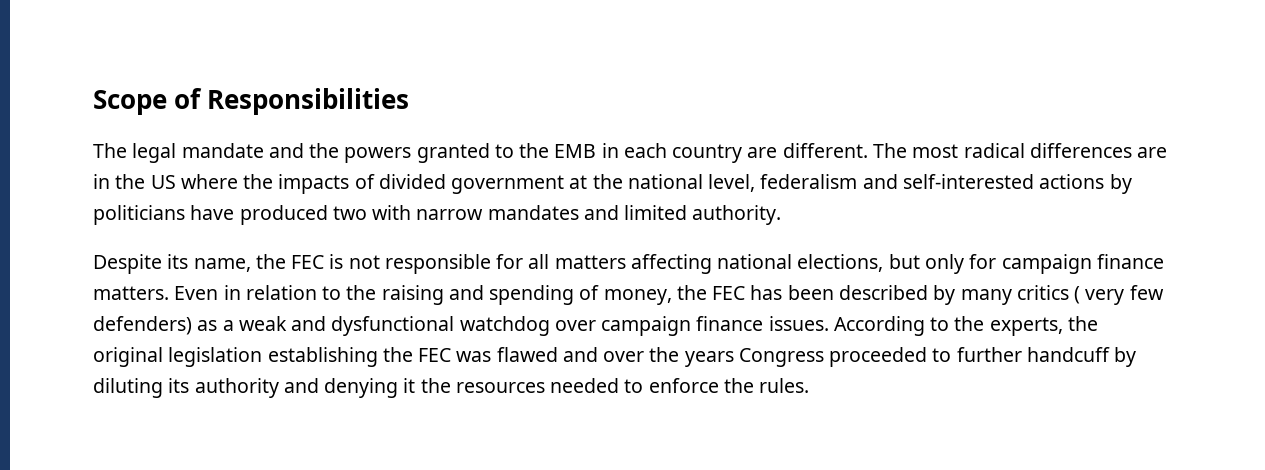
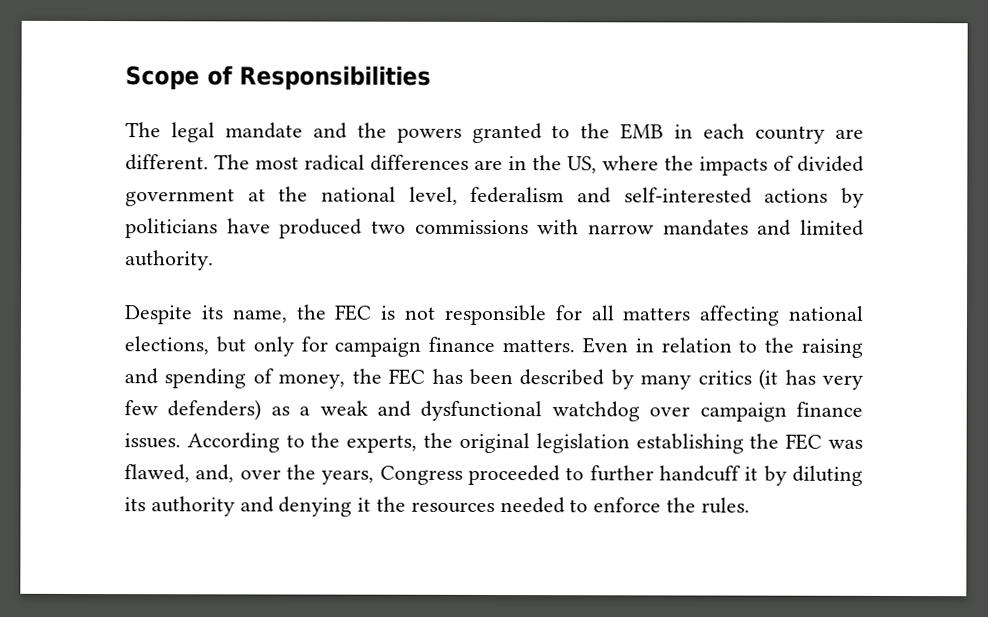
[150,175,176,189] US -> [567,156,597,174] US,
(367, 213) none -> [414,219,529,235] commissions
[1074,286,1081,304] ( -> [758,368,816,390] (it has
[496,347,598,362] flawed and -> [124,464,235,483] flawed, and,
[684,351,734,367] years -> [321,469,375,485] years,
(1110, 354) none -> [744,466,759,481] it

